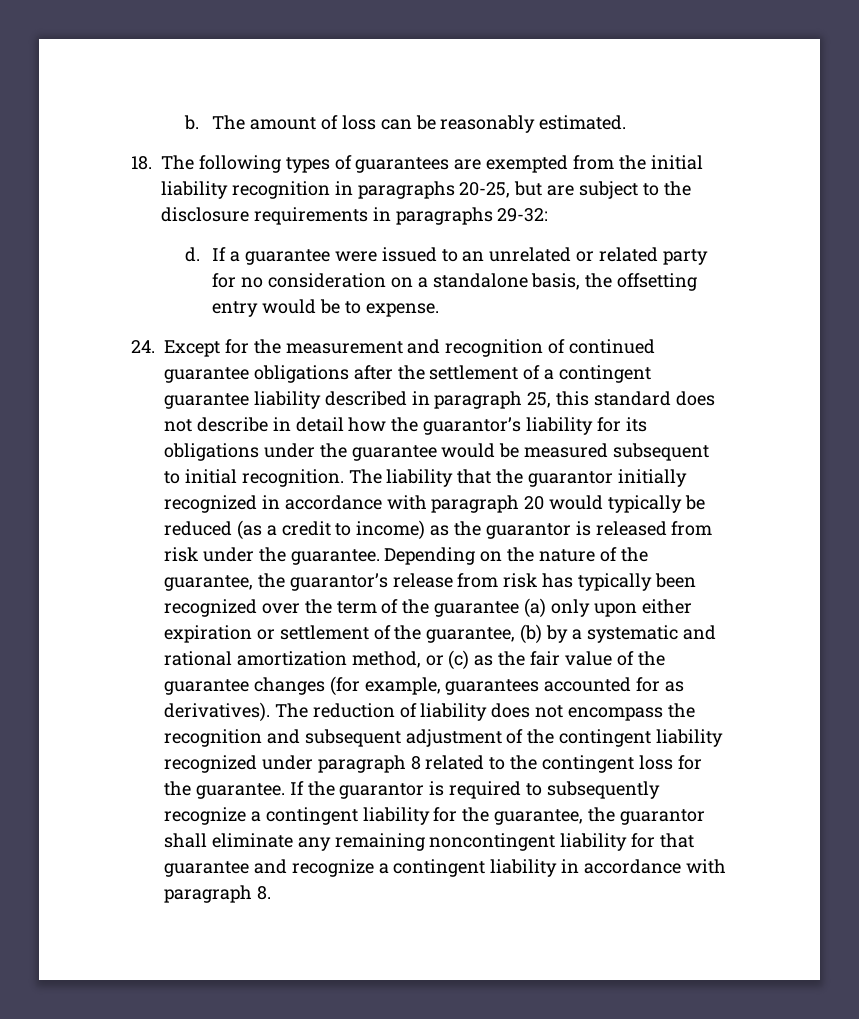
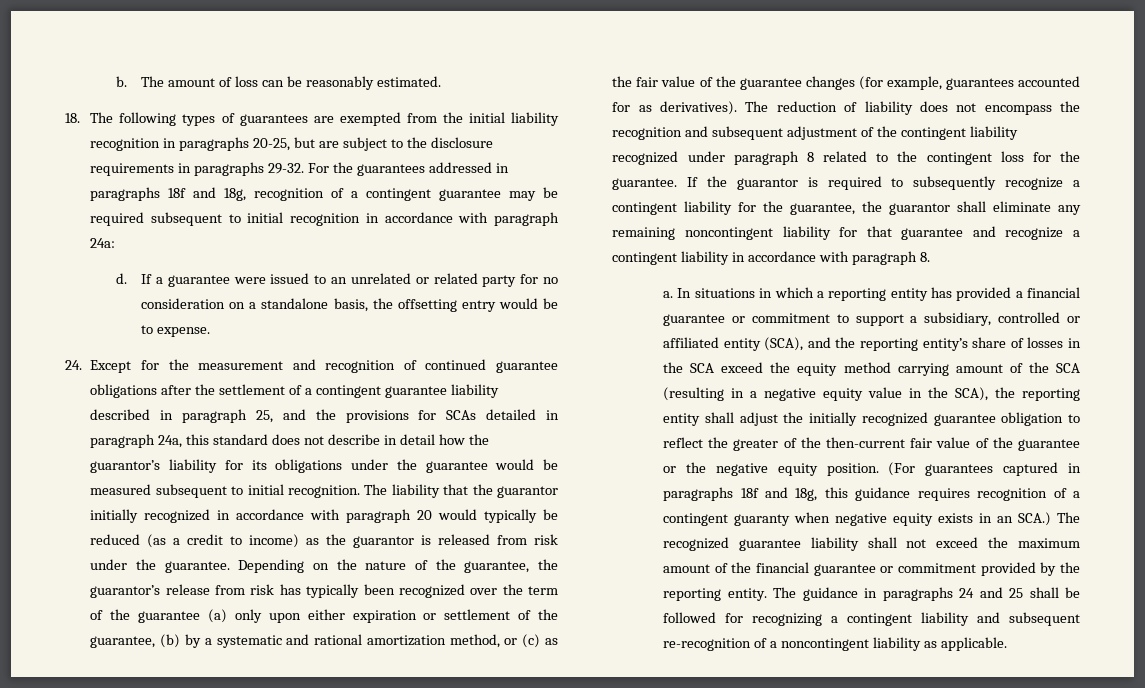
[497,208,549,222] 29-32: -> [268,162,509,176] [90,187,558,201] [90,212,559,226] [90,238,116,248] 29-32. For the guarantees addressed in paragraphs 18f and 18g, recognition of a contingent guarantee may be required subsequent to initial recognition in accordance with paragraph 24a:
(552, 400) none -> [282,409,559,423] [90,434,183,448] and the provisions for SCAs detailed in paragraph 24a,
(271, 893) none -> [663,287,1080,301] [663,312,1080,326] [663,337,1081,351] [663,362,1080,376] [663,387,1080,401] [663,412,1080,426] [663,437,1080,451] [663,462,1081,476] [663,487,1080,501] [663,512,1080,526] [663,537,1080,551] [663,562,1080,576] [663,587,1080,601] [663,612,1080,626] [663,637,1007,651] // a. In situations in which a reporting entity has provided a financial guarantee or commitment to support a subsidiary, controlled or affiliated entity (SCA), and the reporting entity’s share of losses in the SCA exceed the equity method carrying amount of the SCA (resulting in a negative equity value in the SCA), the reporting entity shall adjust the initially recognized guarantee obligation to reflect the greater of the then-current fair value of the guarantee or the negative equity position. (For guarantees captured in paragraphs 18f and 18g, this guidance requires recognition of a contingent guaranty when negative equity exists in an SCA.) The recognized guarantee liability shall not exceed the maximum amount of the financial guarantee or commitment provided by the reporting entity. The guidance in paragraphs 24 and 25 shall be followed for recognizing a contingent liability and subsequent re-recognition of a noncontingent liability as applicable.

